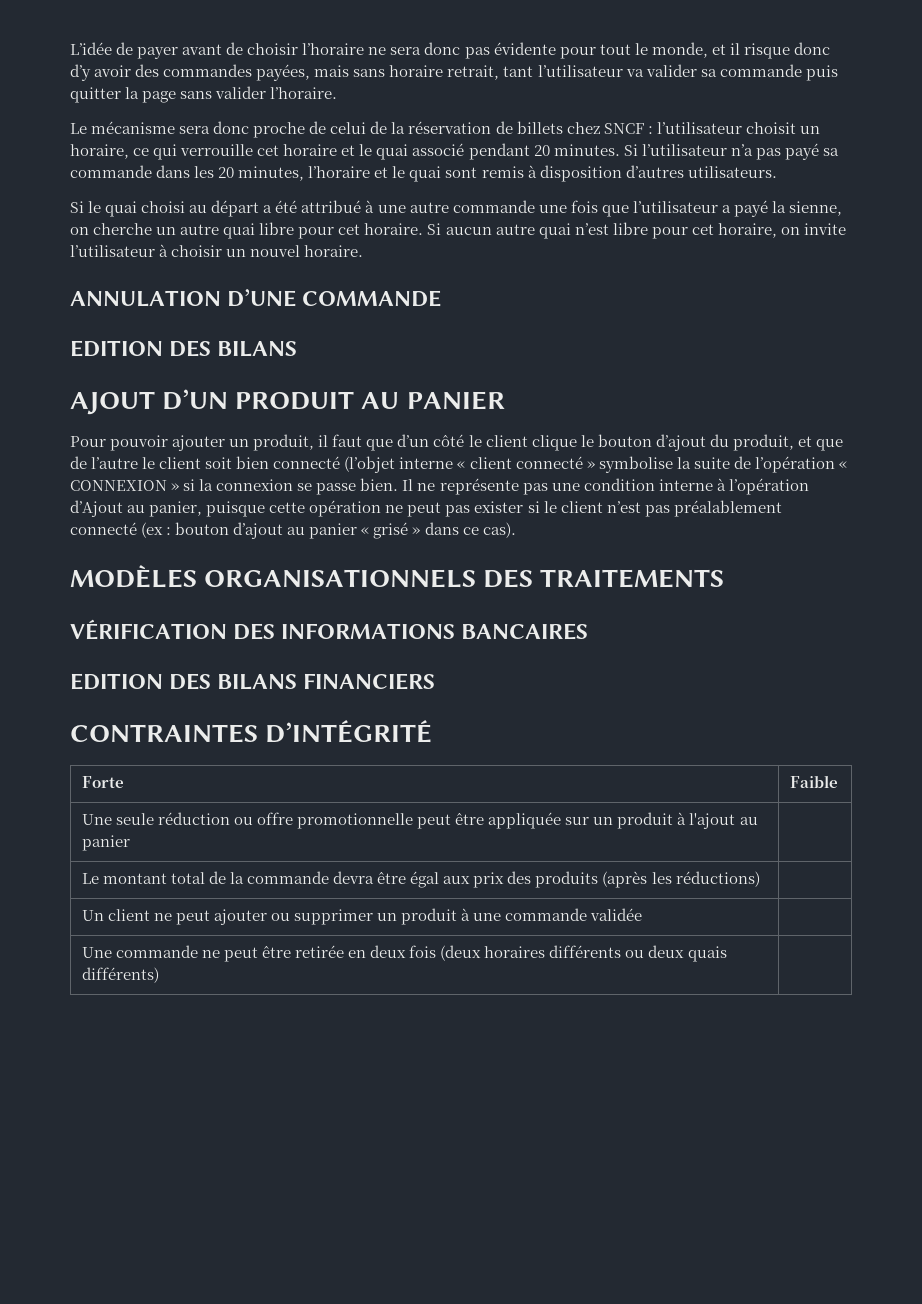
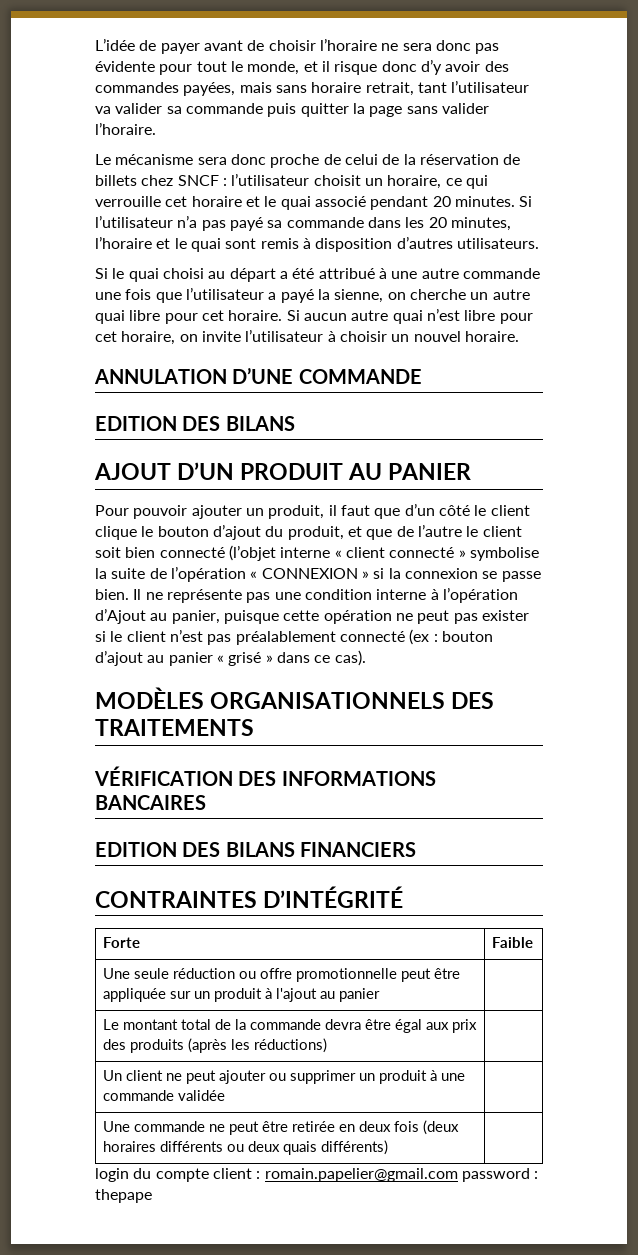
(159, 975) none -> [95,1168,539,1182] [95,1189,152,1203] // login du compte client : romain.papelier@gmail.com password : thepape

